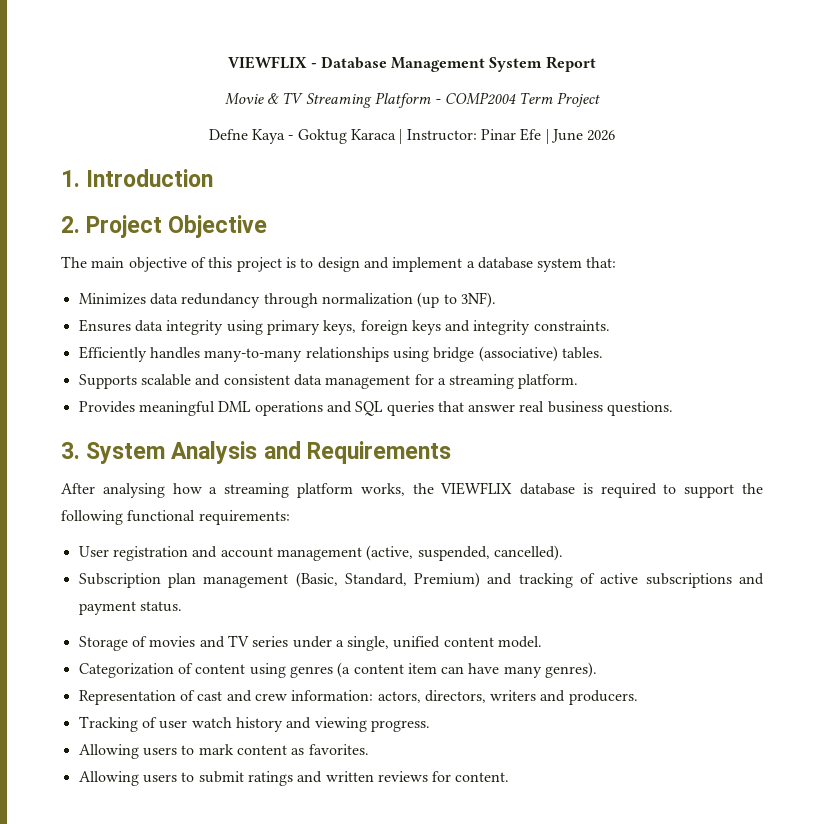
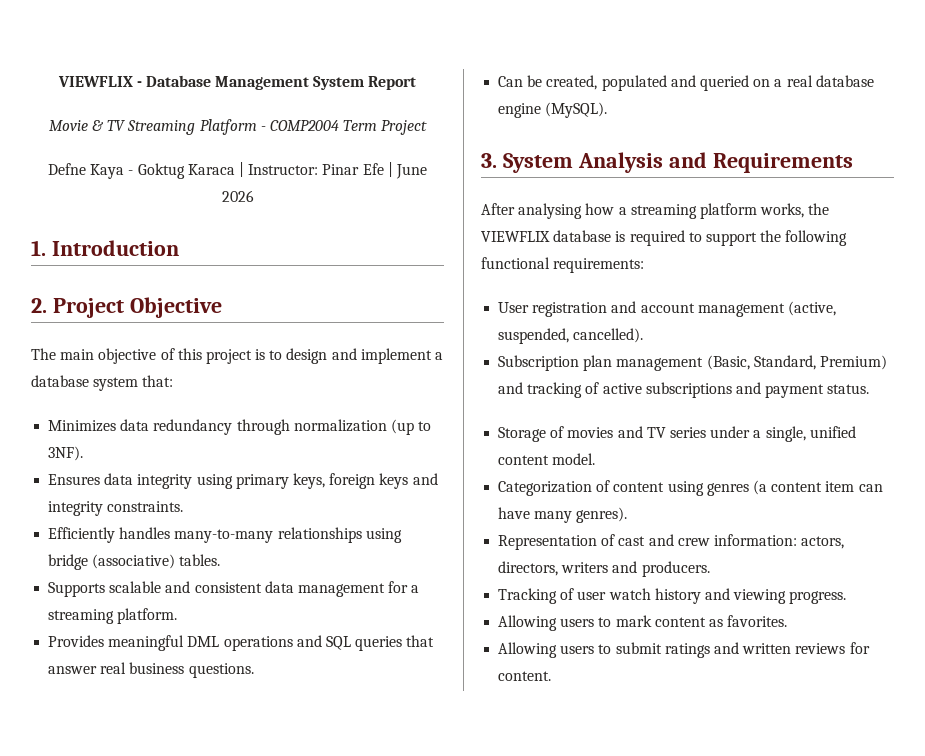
(674, 408) none -> [498,75,874,91] [498,102,608,118] // Can be created, populated and queried on a real database engine (MySQL).

